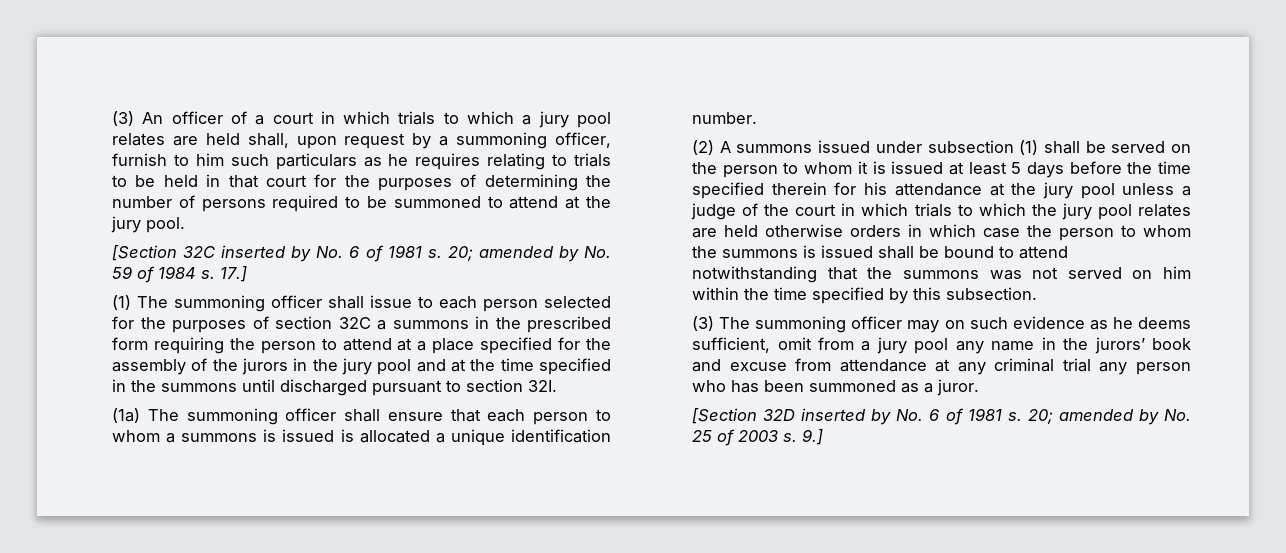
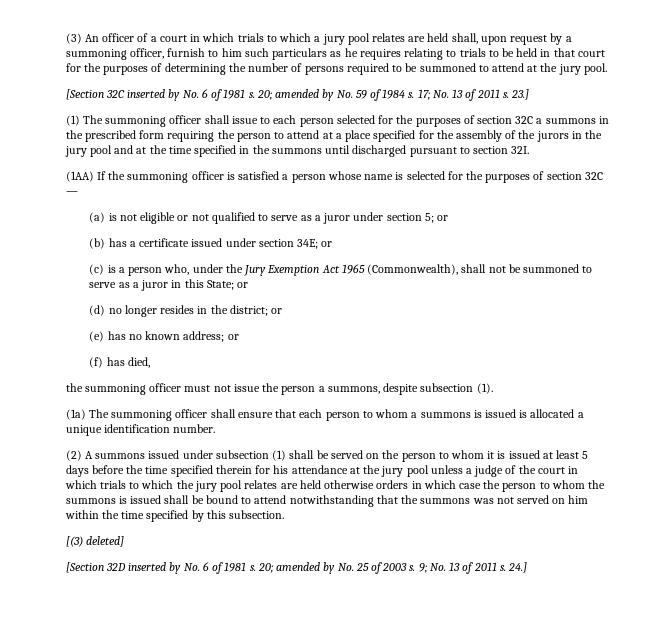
[220,266,248,282] 17.] -> [417,89,530,101] 17; No. 13 of 2011 s. 23.]
(558, 386) none -> [65,171,603,183] [65,191,78,195] [89,212,449,224] [89,238,333,249] [89,264,593,276] [89,279,249,291] [89,305,283,317] [89,331,239,342] [89,357,150,368] [65,383,493,395] // (1AA) If the summoning officer is satisfied a person whose name is selected for the purposes of section 32C — // (a) is not eligible or not qualified to serve as a juror under section 5; or // (b) has a certificate issued under section 34E; or // (c) is a person who, under the Jury Exemption Act 1965 (Commonwealth), shall not be summoned to serve as a juror in this State; or // (d) no longer resides in the district; or // (e) has no known address; or // (f) has died, // the summoning officer must not issue the person a summons, despite subsection (1).
[692,316,1191,333] [692,337,1191,354] [692,358,1191,375] [692,379,980,396] (3) The summoning officer may on such evidence as he deems sufficient, omit from a jury pool any name in the jurors’ book and excuse from attendance at any criminal trial any person who has been summoned as a juror. -> [65,536,124,547] [(3) deleted]
[802,429,824,445] 9.] -> [418,562,528,574] 9; No. 13 of 2011 s. 24.]

